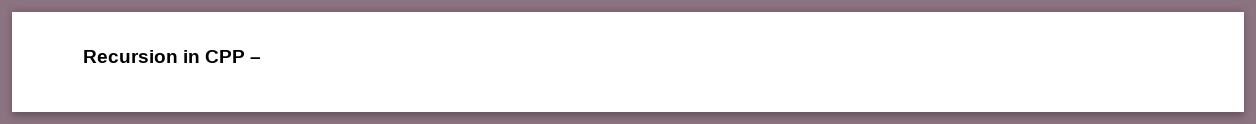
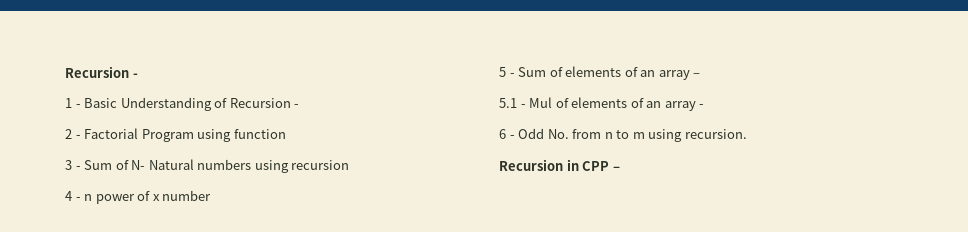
[83,50,178,63] Recursion -> [65,66,138,78] [65,97,300,111] [65,128,286,142] [65,159,350,173] [65,190,212,204] [499,66,701,80] [499,97,705,111] [499,128,747,142] [499,159,563,171] Recursion - // 1 - Basic Understanding of Recursion - // 2 - Factorial Program using function // 3 - Sum of N- Natural numbers using recursion // 4 - n power of x number // 5 - Sum of elements of an array – // 5.1 - Mul of elements of an array - // 6 - Odd No. from n to m using recursion. // Recursion

